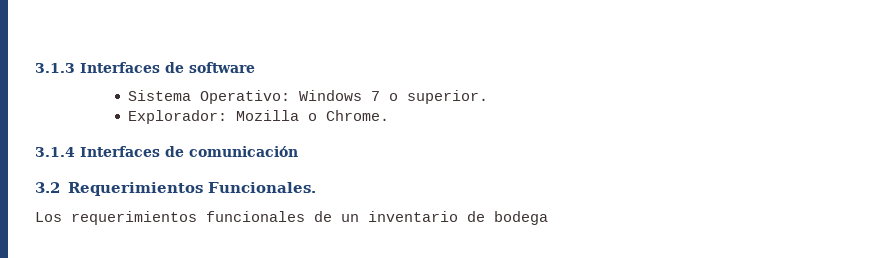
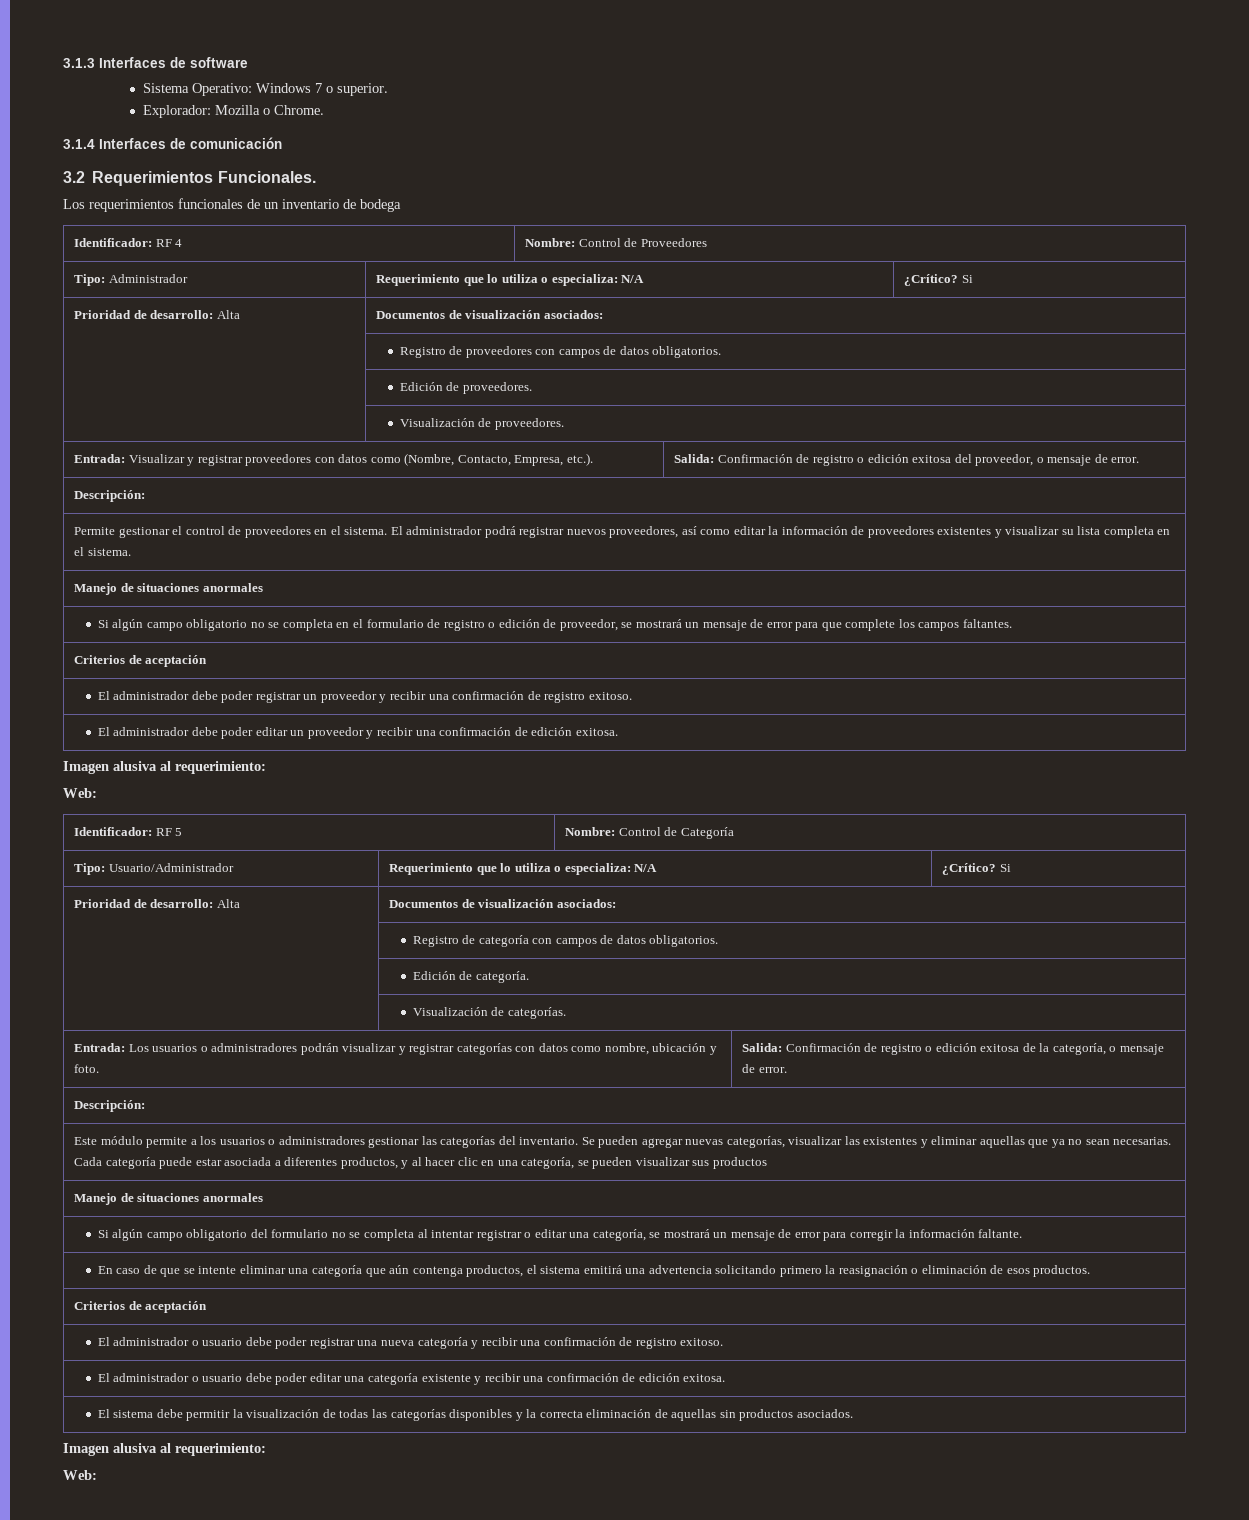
(548, 218) none -> [74,238,183,247] [525,238,707,247] [74,274,188,286] [376,274,645,286] [904,274,973,286] [74,310,240,319] [376,310,603,319] [399,346,722,358] [399,382,532,394] [399,418,564,430] [74,453,593,466] [674,454,1140,466] [74,490,146,502] [74,526,1171,538] [74,547,131,556] [74,583,263,595] [97,619,1012,631] [74,655,208,667] [97,691,632,703] [97,727,618,739] [63,761,266,774] [63,788,97,798] [74,827,183,836] [565,827,734,839] [74,863,234,875] [389,863,658,875] [942,863,1011,875] [74,899,240,908] [389,899,616,908] [412,935,719,947] [412,971,529,983] [412,1007,566,1019] [74,1043,717,1055] [74,1064,100,1073] [742,1043,1164,1055] [742,1064,787,1073] [74,1100,146,1112] [74,1136,1172,1148] [74,1157,767,1169] [74,1193,263,1205] [97,1229,1023,1241] [97,1265,1091,1277] [74,1301,208,1313] [97,1337,724,1349] [97,1373,726,1385] [97,1409,853,1421] [63,1443,266,1456] [63,1470,97,1480] // Identificador: RF 4 | Nombre: Control de Proveedores // Tipo: Administrador | Requerimiento que lo utiliza o especializa: N/A | ¿Crítico? Si // Prioridad de desarrollo: Alta | Documentos de visualización asociados: // | Registro de proveedores con campos de datos obligatorios. // | Edición de proveedores. // | Visualización de proveedores. // Entrada: Visualizar y registrar proveedores con datos como (Nombre, Contacto, Empresa, etc.). | Salida: Confirmación de registro o edición exitosa del proveedor, o mensaje de error. // Descripción: // Permite gestionar el control de proveedores en el sistema. El administrador podrá registrar nuevos proveedores, así como editar la información de proveedores existentes y visualizar su lista completa en el sistema. // Manejo de situaciones anormales // Si algún campo obligatorio no se completa en el formulario de registro o edición de proveedor, se mostrará un mensaje de error para que complete los campos faltantes. // Criterios de aceptación // El administrador debe poder registrar un proveedor y recibir una confirmación de registro exitoso. // El administrador debe poder editar un proveedor y recibir una confirmación de edición exitosa. // Imagen alusiva al requerimiento: // Web: // Identificador: RF 5 | Nombre: Control de Categoría // Tipo: Usuario/Administrador | Requerimiento que lo utiliza o especializa: N/A | ¿Crítico? Si // Prioridad de desarrollo: Alta | Documentos de visualización asociados: // | Registro de categoría con campos de datos obligatorios. // | Edición de categoría. // | Visualización de categorías. // Entrada: Los usuarios o administradores podrán visualizar y registrar categorías con datos como nombre, ubicación y foto. | Salida: Confirmación de registro o edición exitosa de la categoría, o mensaje de error. // Descripción: // Este módulo permite a los usuarios o administradores gestionar las categorías del inventario. Se pueden agregar nuevas categorías, visualizar las existentes y eliminar aquellas que ya no sean necesarias. Cada categoría puede estar asociada a diferentes productos, y al hacer clic en una categoría, se pueden visualizar sus productos // Manejo de situaciones anormales // Si algún campo obligatorio del formulario no se completa al intentar registrar o editar una categoría, se mostrará un mensaje de error para corregir la información faltante. // En caso de que se intente eliminar una categoría que aún contenga productos, el sistema emitirá una advertencia solicitando primero la reasignación o eliminación de esos productos. // Criterios de aceptación // El administrador o usuario debe poder registrar una nueva categoría y recibir una confirmación de registro exitoso. // El administrador o usuario debe poder editar una categoría existente y recibir una confirmación de edición exitosa. // El sistema debe permitir la visualización de todas las categorías disponibles y la correcta eliminación de aquellas sin productos asociados. // Imagen alusiva al requerimiento: // Web:

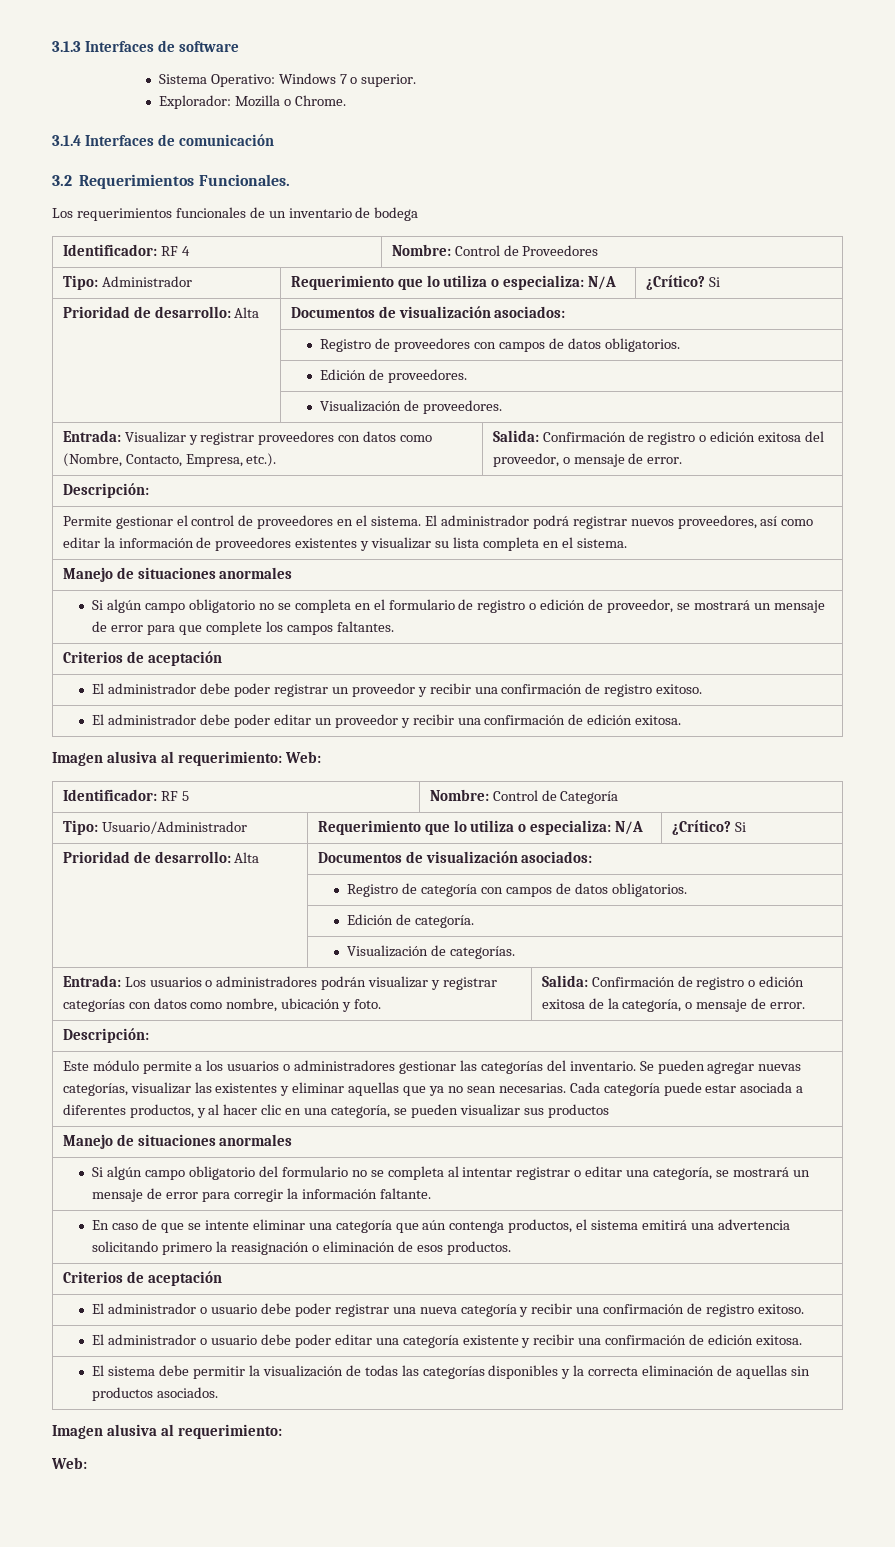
(266, 767) // -> (282, 758) none

